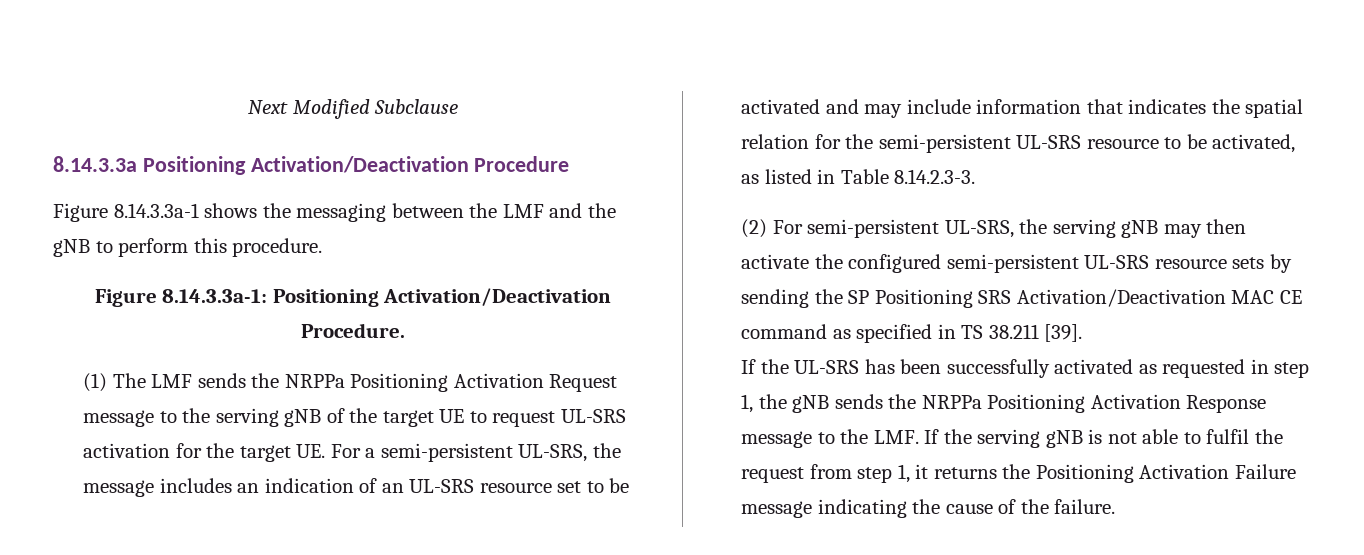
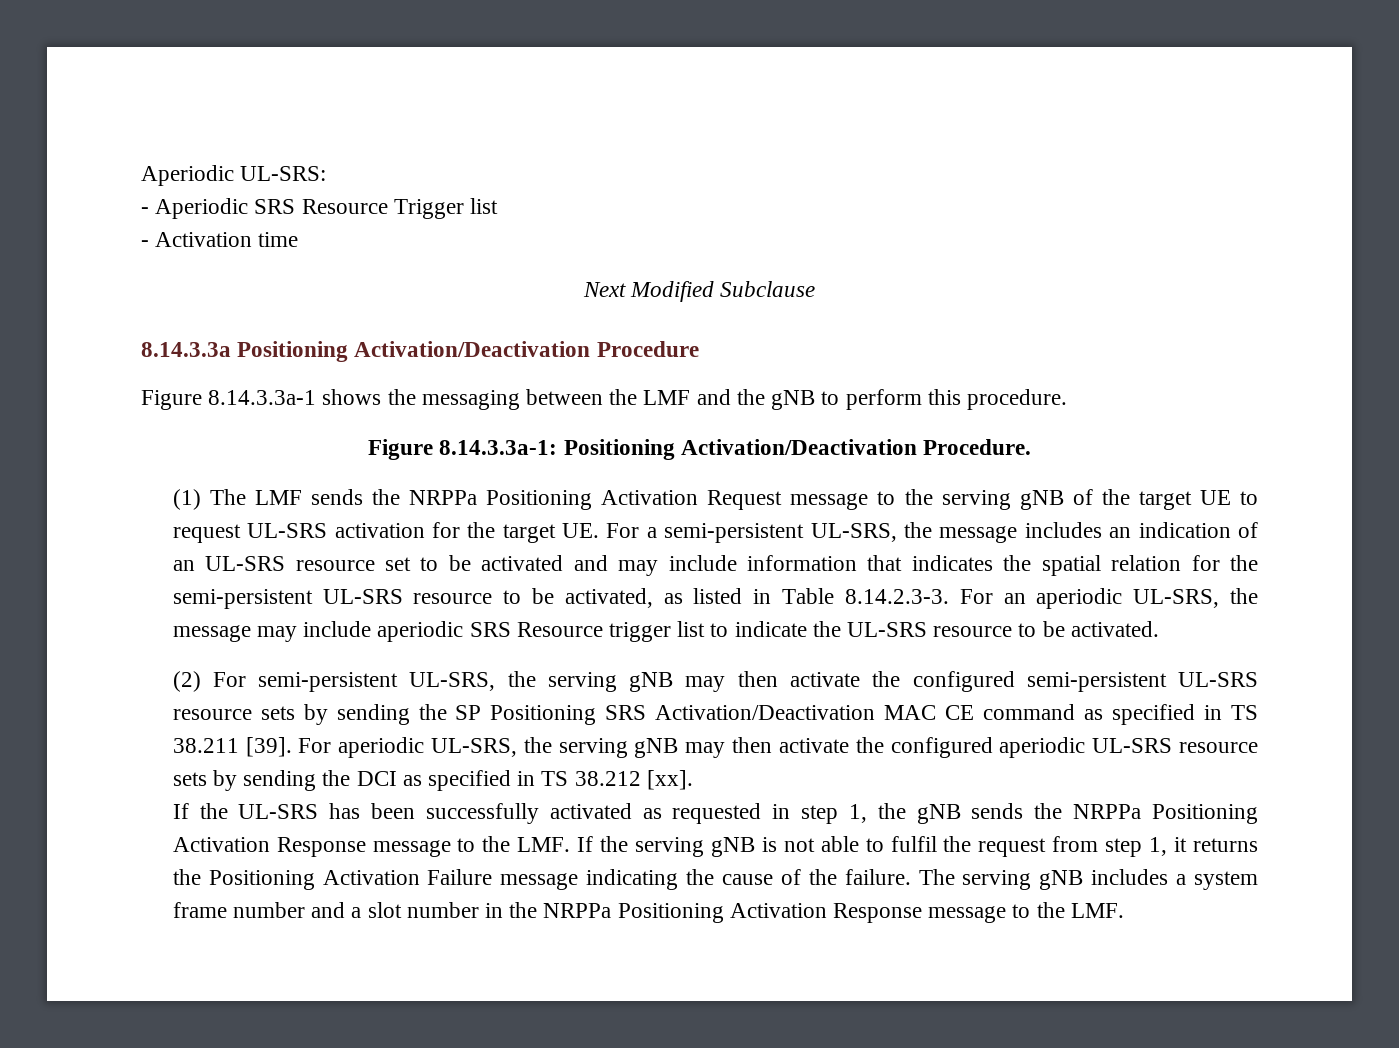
(247, 107) none -> [141,165,327,186] [141,198,499,219] [141,232,299,247] Aperiodic UL-SRS: // - Aperiodic SRS Resource Trigger list // - Activation time //
(976, 176) none -> [959,588,1258,609] [172,621,1159,642] For an aperiodic UL-SRS, the message may include aperiodic SRS Resource trigger list to indicate the UL-SRS resource to be activated.
(1083, 333) none -> [298,737,1258,758] [172,770,693,791] For aperiodic UL-SRS, the serving gNB may then activate the configured aperiodic UL-SRS resource sets by sending the DCI as specified in TS 38.212 [xx].
(1116, 506) none -> [918,869,1258,890] [172,902,1124,923] The serving gNB includes a system frame number and a slot number in the NRPPa Positioning Activation Response message to the LMF.

